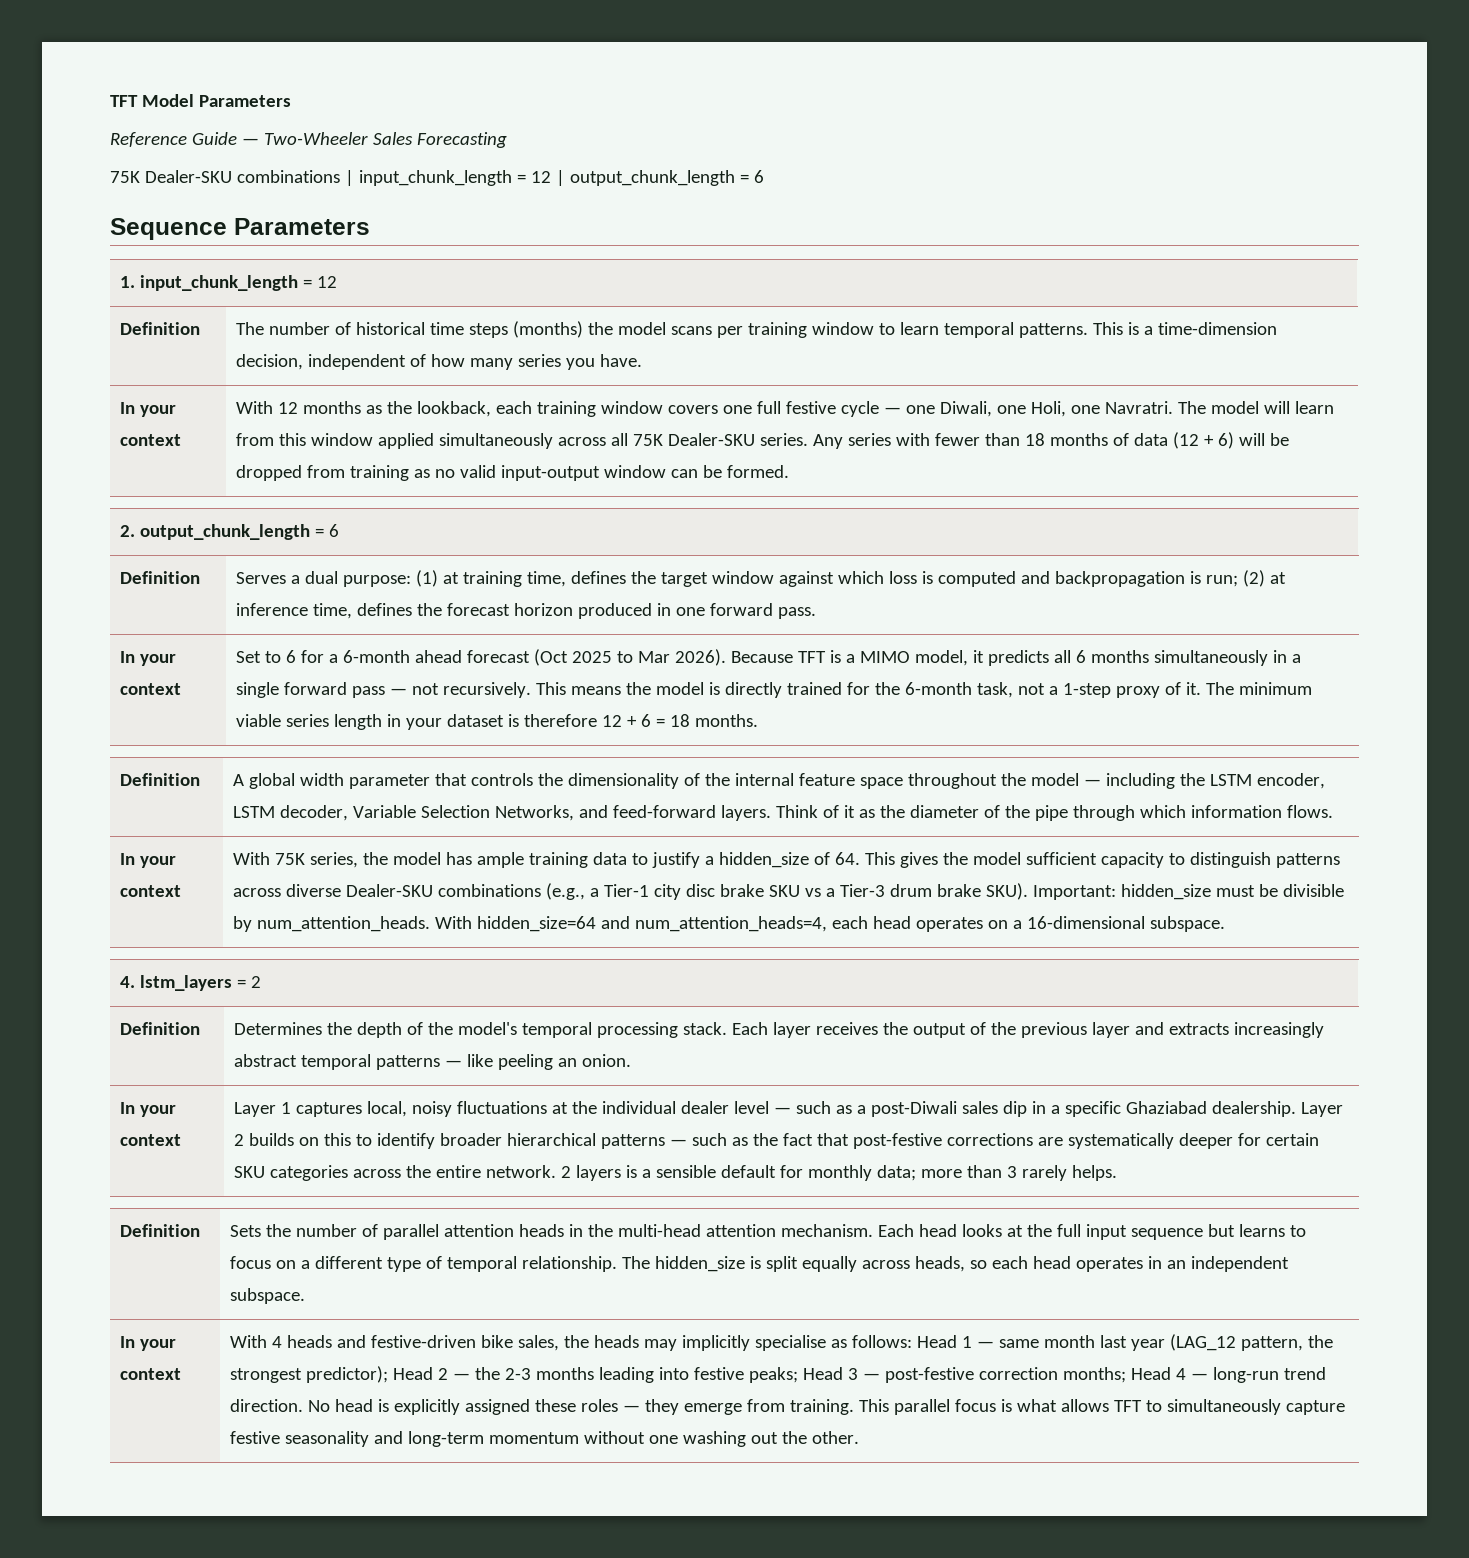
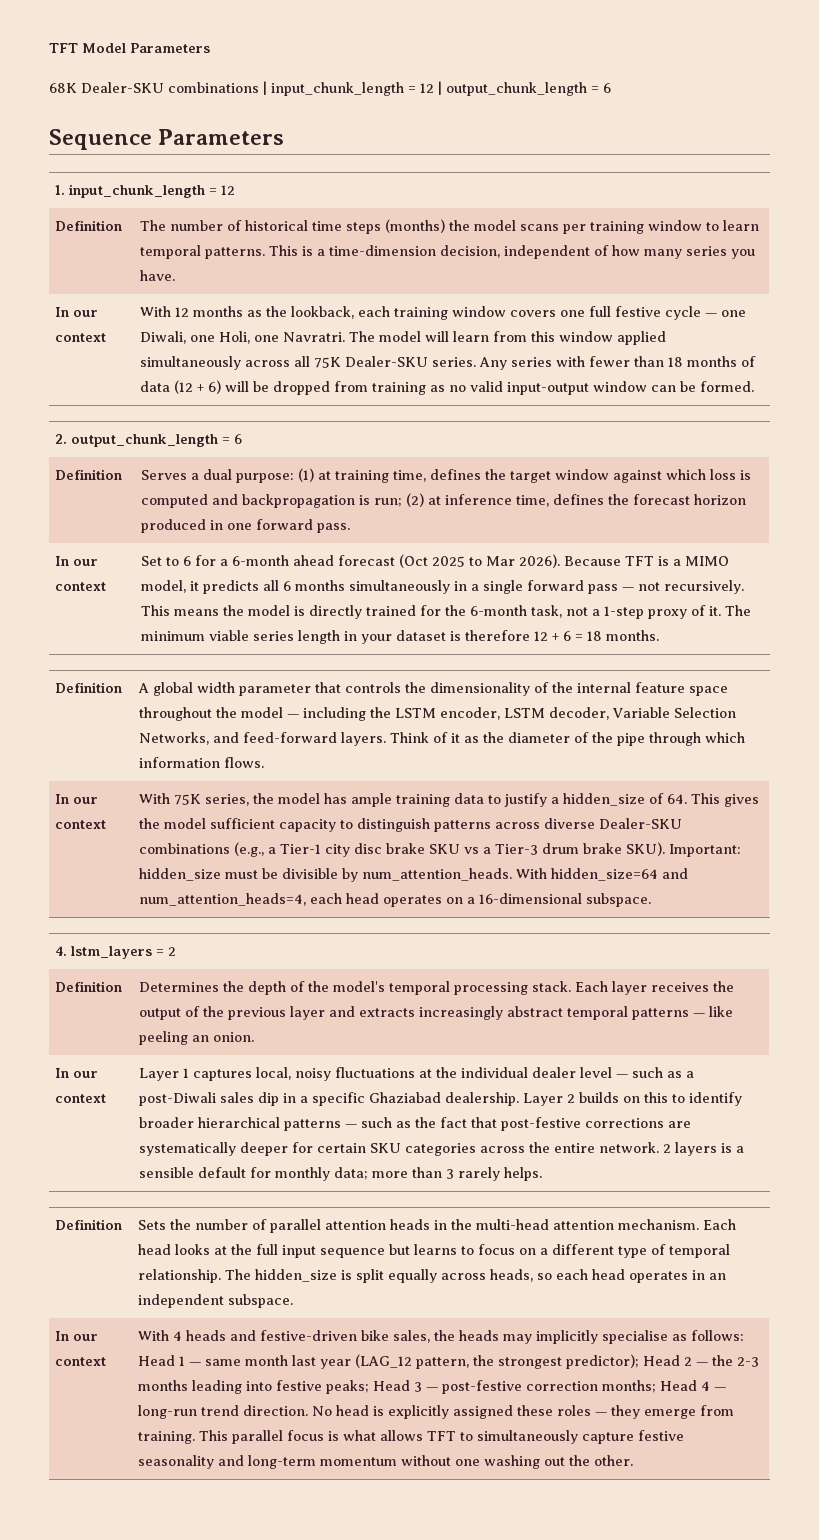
[110,132,507,148] [110,171,140,183] Reference Guide — Two-Wheeler Sales Forecasting // 75K -> [49,83,77,93] 68K
[140,405,177,417] your -> [73,310,99,317] our
[140,654,177,666] your -> [73,559,99,566] our
[140,856,177,868] your -> [73,797,99,804] our
[140,1105,177,1117] your -> [73,1071,99,1078] our
[140,1339,177,1351] your -> [73,1334,99,1341] our

